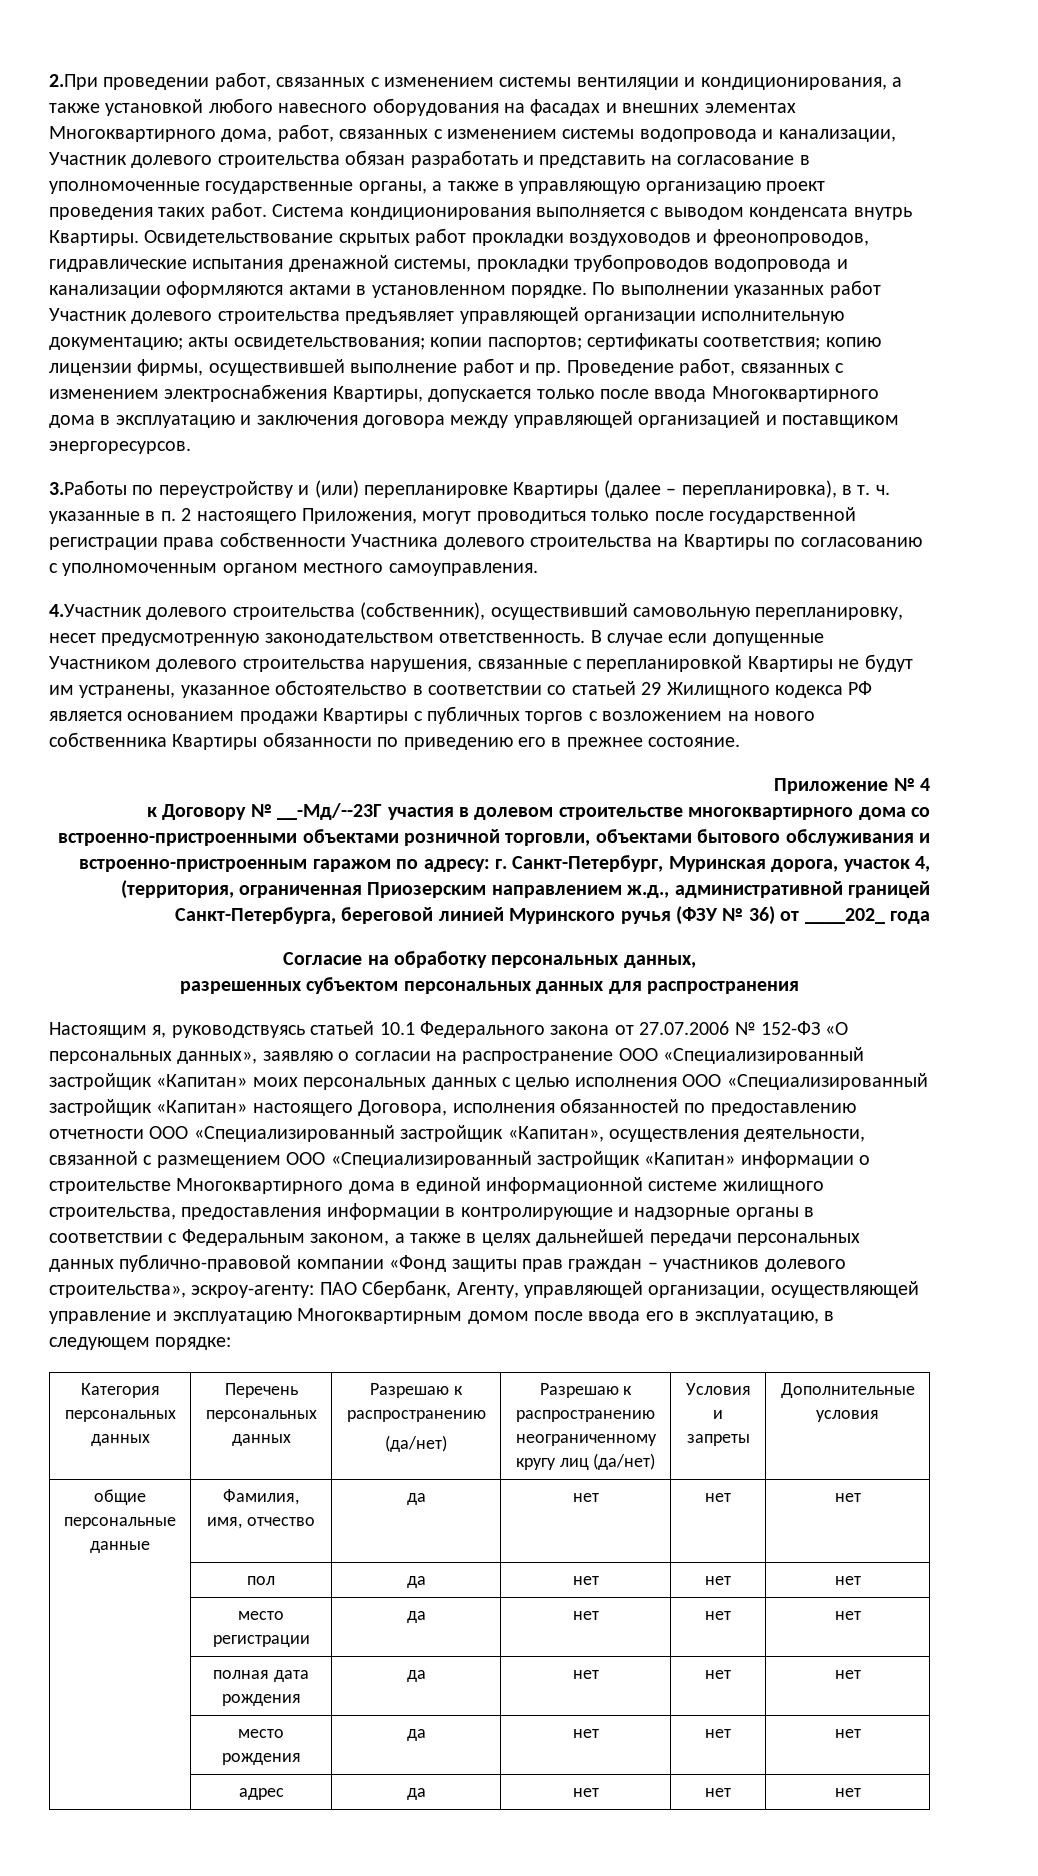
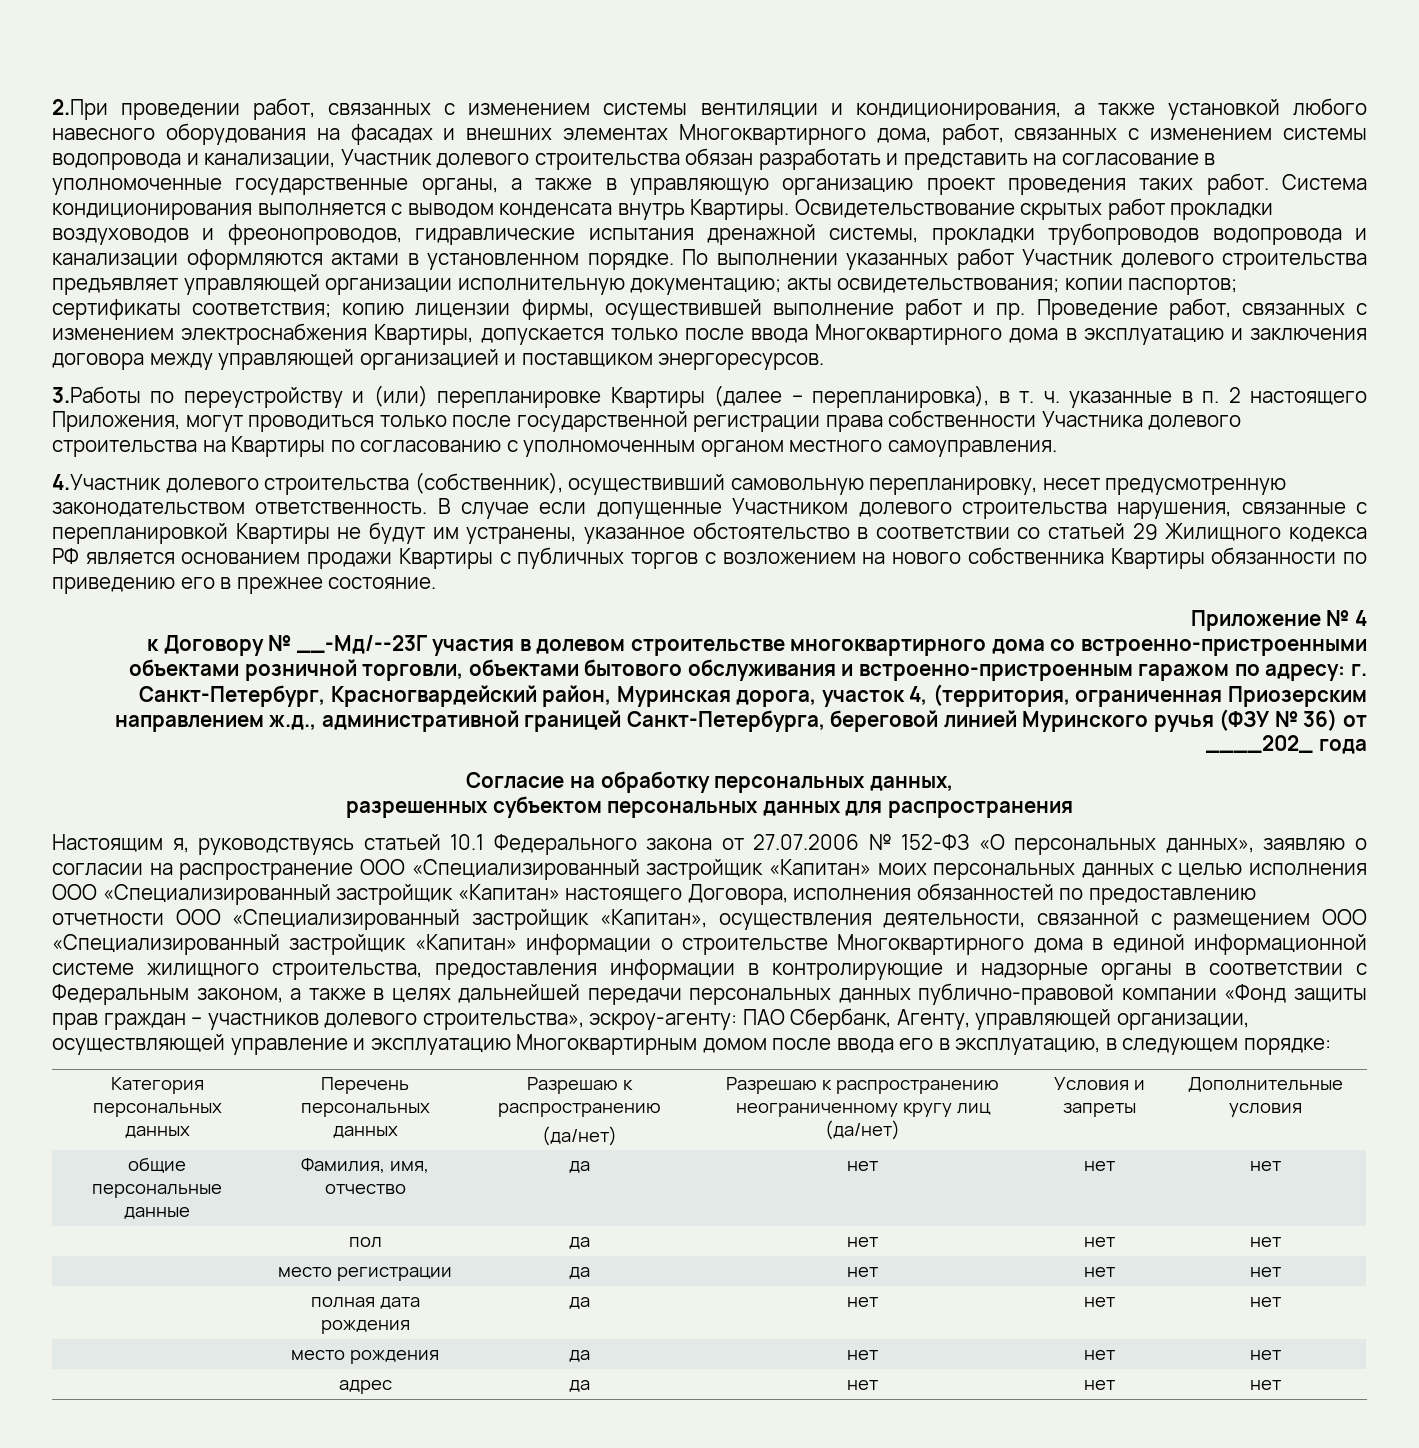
(664, 863) none -> [330,685,612,707] Красногвардейский район,

